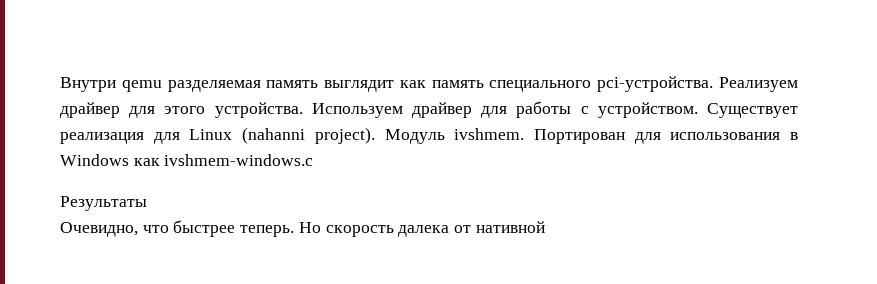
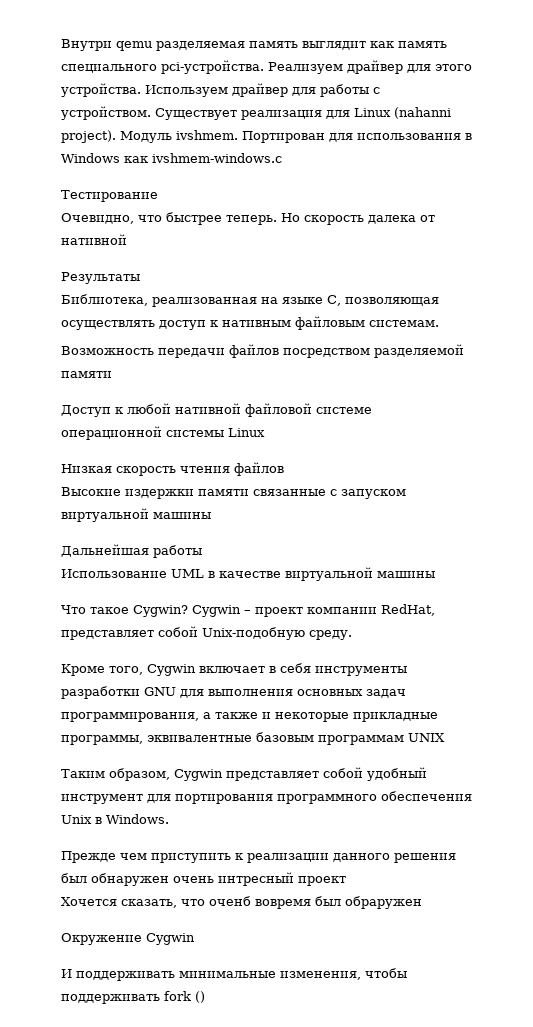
[60,196,147,211] Результаты -> [61,190,158,202] Тестирование
(545, 227) none -> [61,272,140,284] [61,294,439,307] [61,316,439,330] [61,344,464,358] [61,371,112,378] [61,403,372,417] [61,426,265,440] [61,462,284,476] [61,487,406,499] [61,508,211,522] [61,544,202,558] [61,567,435,581] [61,604,435,617] [61,626,352,640] [61,663,407,676] [61,686,406,699] [61,712,438,722] [61,732,445,745] [61,767,427,781] [61,791,472,804] [61,814,169,824] [61,851,456,863] [61,872,346,886] [61,896,422,909] [61,933,195,945] [61,968,407,981] [61,991,205,1004] // Результаты // Библиотека, реализованная на языке C, позволяющая осуществлять доступ к нативным файловым системам. // Возможность передачи файлов посредством разделяемой памяти // Доступ к любой нативной файловой системе операционной системы Linux // Низкая скорость чтения файлов // Высокие издержки памяти связанные с запуском виртуальной машины // Дальнейшая работы // Использование UML в качестве виртуальной машины // Что такое Cygwin? Cygwin – проект компании RedHat, представляет собой Unix-подобную среду. // Кроме того, Cygwin включает в себя инструменты разработки GNU для выполнения основных задач программирования, а также и некоторые прикладные программы, эквивалентные базовым программам UNIX // Таким образом, Cygwin представляет собой удобный инструмент для портирования программного обеспечения Unix в Windows. // Прежде чем приступить к реализации данного решения был обнаружен очень интресный проект // Хочется сказать, что оченб вовремя был обраружен // Окружение Cygwin // И поддерживать минимальные изменения, чтобы поддерживать fork ()

